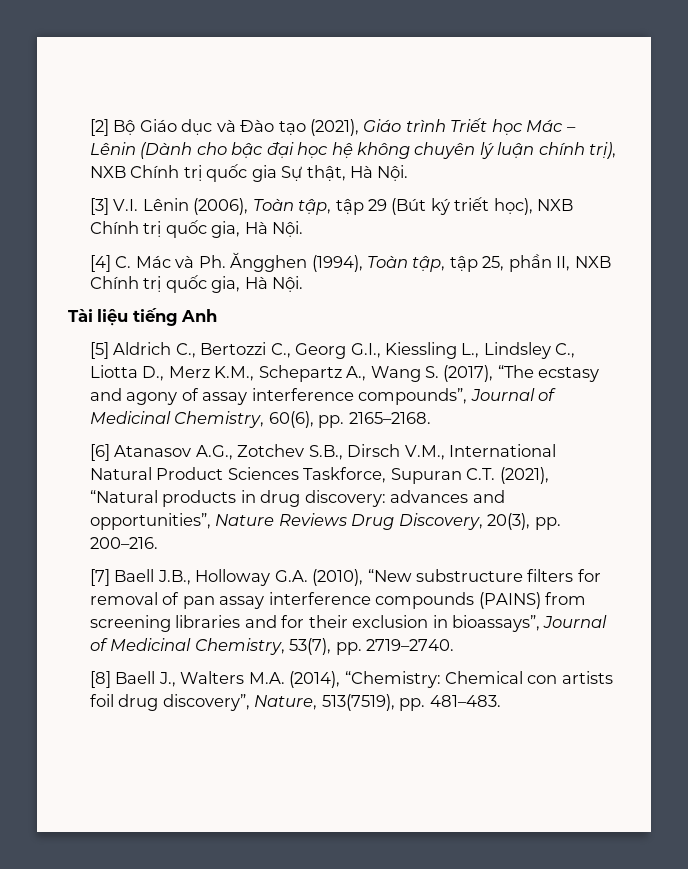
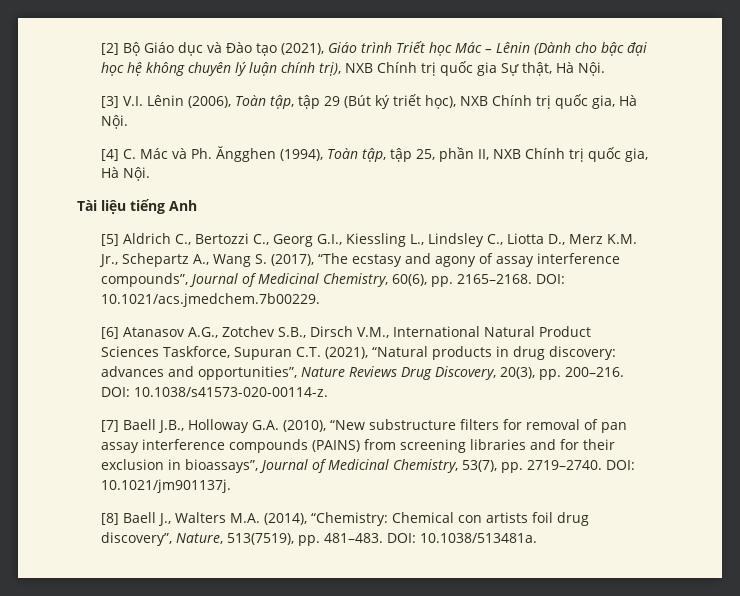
[214,366,255,381] K.M., -> [607,234,638,244] [99,254,119,267] K.M. Jr.,
(431, 418) none -> [536,274,566,284] [101,293,321,307] DOI: 10.1021/acs.jmedchem.7b00229.
(158, 543) none -> [101,387,329,397] DOI: 10.1038/s41573-020-00114-z.
(455, 645) none -> [606,460,636,470] [101,479,232,493] DOI: 10.1021/jm901137j.
(501, 701) none -> [387,533,538,543] DOI: 10.1038/513481a.

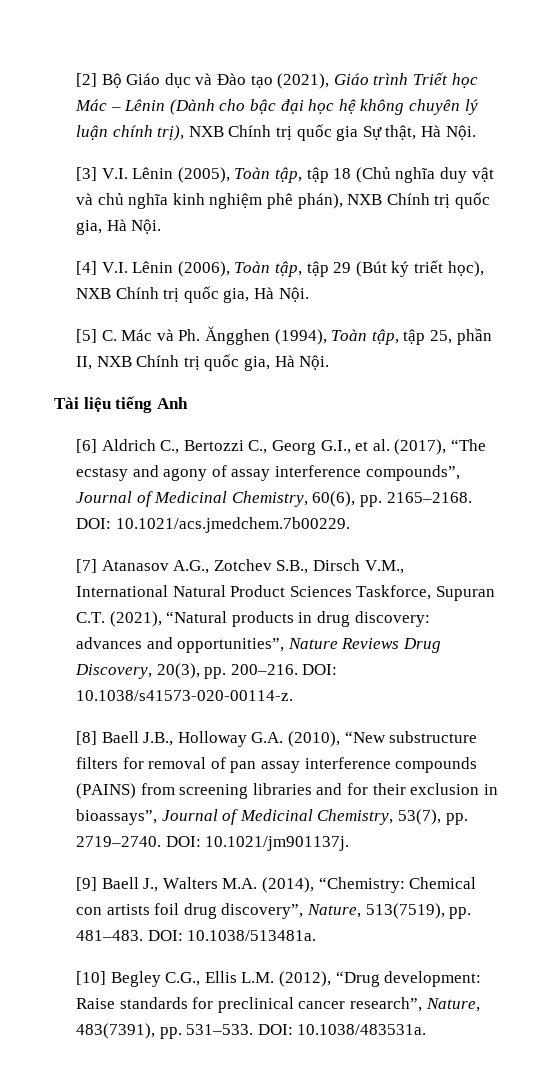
(185, 100) none -> [177,167,494,183] [76,192,490,209] [76,219,162,235] [76,261,174,275] (2005), Toàn tập, tập 18 (Chủ nghĩa duy vật và chủ nghĩa kinh nghiệm phê phán), NXB Chính trị quốc gia, Hà Nội. // [4] V.I. Lênin
[101,149,120,161] [4] -> [76,329,98,343] [5]
[101,234,120,246] [5] -> [76,439,98,453] [6]
[346,233,638,247] [99,253,268,267] Kiessling L., Lindsley C., Liotta D., Merz K.M. Jr., Schepartz A., Wang S. -> [355,439,390,451] et al.
[101,327,120,339] [6] -> [76,559,98,573] [7]
[101,420,120,432] [7] -> [76,731,98,745] [8]
[101,513,120,525] [8] -> [76,877,98,891] [9]
(538, 538) none -> [76,971,482,987] [76,997,480,1013] [76,1023,427,1039] // [10] Begley C.G., Ellis L.M. (2012), “Drug development: Raise standards for preclinical cancer research”, Nature, 483(7391), pp. 531–533. DOI: 10.1038/483531a.

